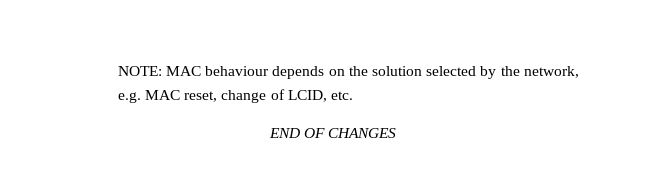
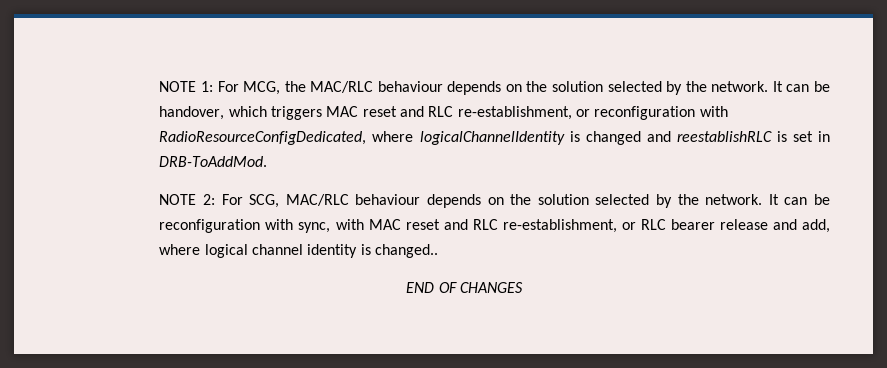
[117,66,579,79] [117,89,353,103] NOTE: MAC behaviour depends on the solution selected by the network, e.g. MAC reset, change of LCID, etc. -> [159,81,831,95] [159,106,728,120] [159,131,830,145] [159,156,268,167] [159,194,831,208] [159,219,831,233] [159,244,438,258] NOTE 1: For MCG, the MAC/RLC behaviour depends on the solution selected by the network. It can be handover, which triggers MAC reset and RLC re-establishment, or reconfiguration with RadioResourceConfigDedicated, where logicalChannelIdentity is changed and reestablishRLC is set in DRB-ToAddMod. // NOTE 2: For SCG, MAC/RLC behaviour depends on the solution selected by the network. It can be reconfiguration with sync, with MAC reset and RLC re-establishment, or RLC bearer release and add, where logical channel identity is changed..

